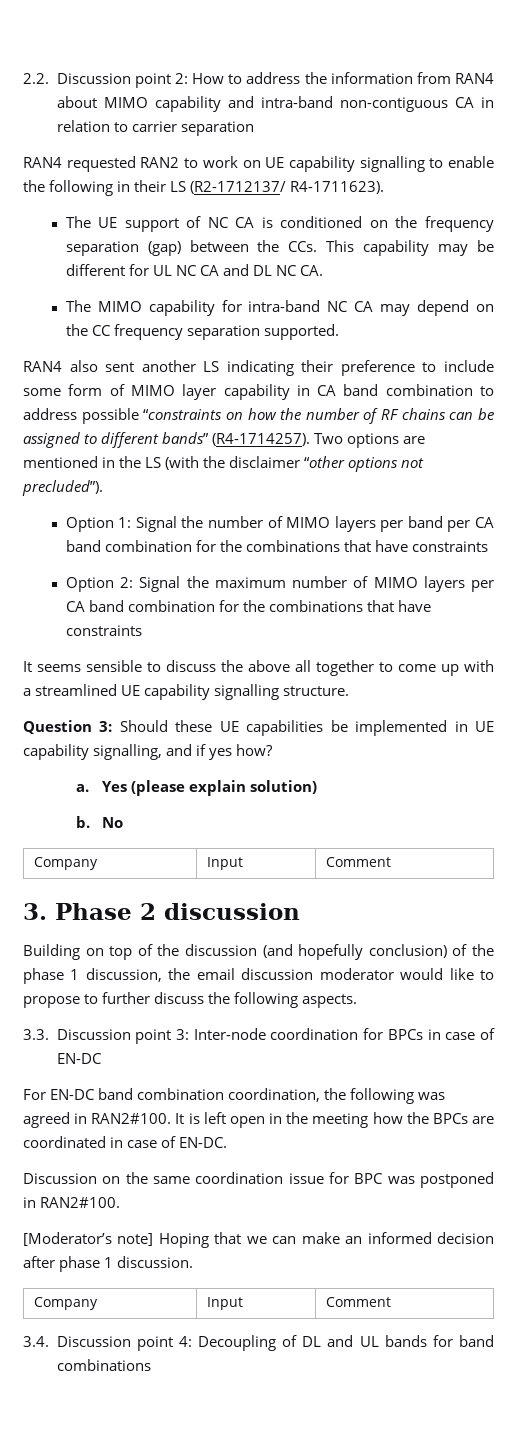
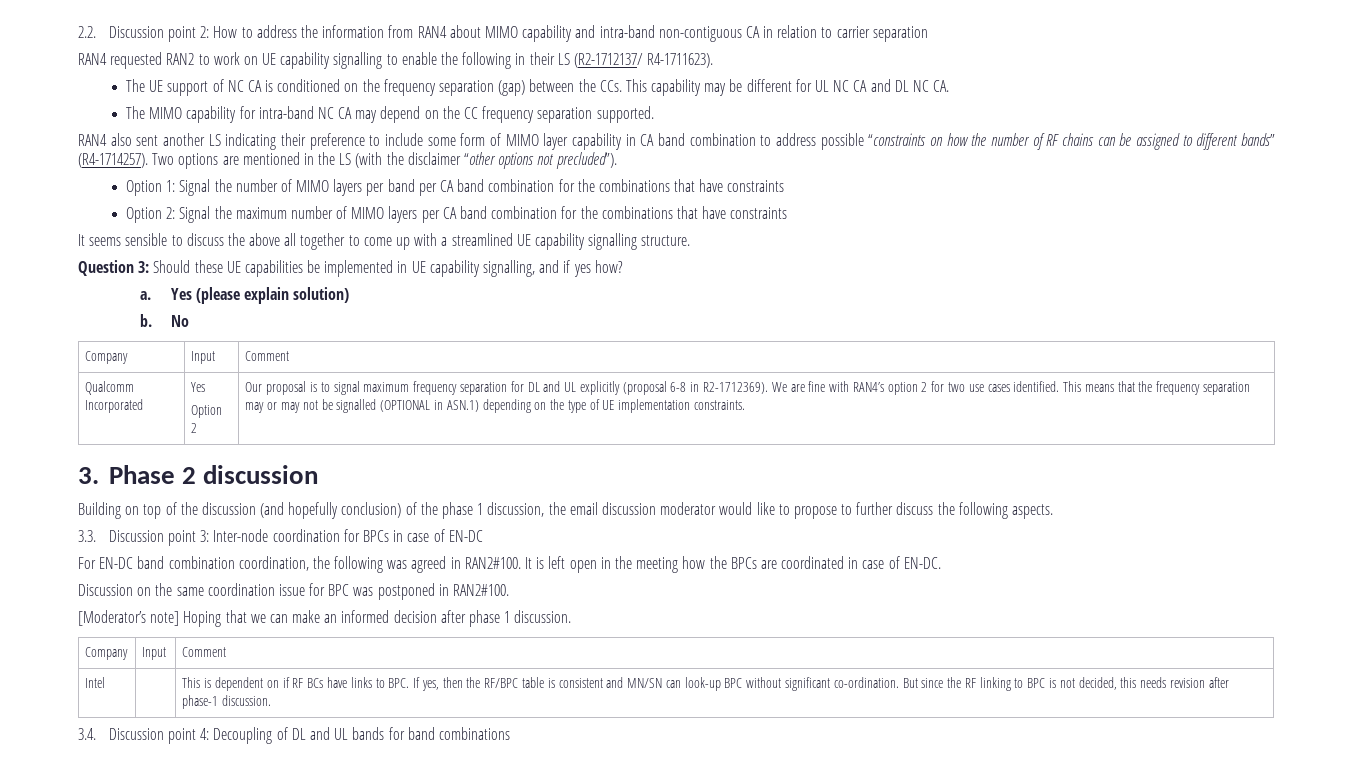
(391, 862) none -> [85,381,135,395] [85,399,144,413] [191,382,206,392] [191,405,223,418] [191,423,198,433] [245,381,1251,395] [245,399,745,413] // Qualcomm Incorporated | Yes // Option 2 | Our proposal is to signal maximum frequency separation for DL and UL explicitly (proposal 6-8 in R2-1712369). We are fine with RAN4’s option 2 for two use cases identified. This means that the frequency separation may or may not be signalled (OPTIONAL in ASN.1) depending on the type of UE implementation constraints.
(391, 1302) none -> [85,677,106,688] [182,677,1229,691] [182,695,272,709] // Intel | | This is dependent on if RF BCs have links to BPC. If yes, then the RF/BPC table is consistent and MN/SN can look-up BPC without significant co-ordination. But since the RF linking to BPC is not decided, this needs revision after phase-1 discussion.

